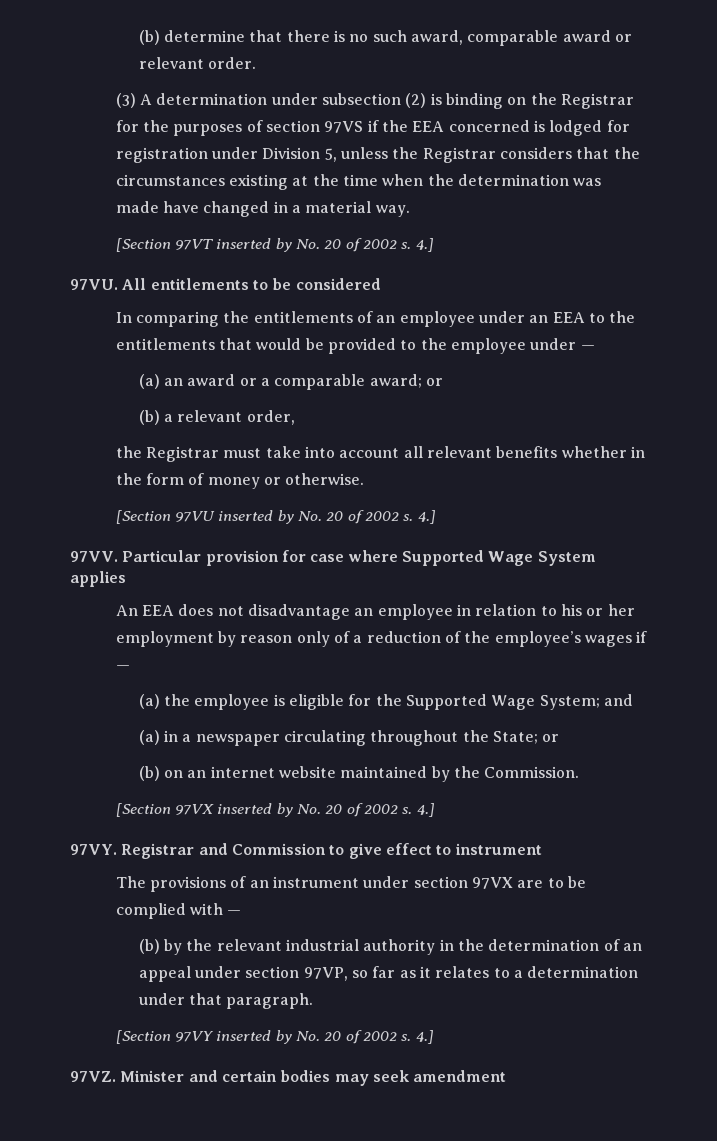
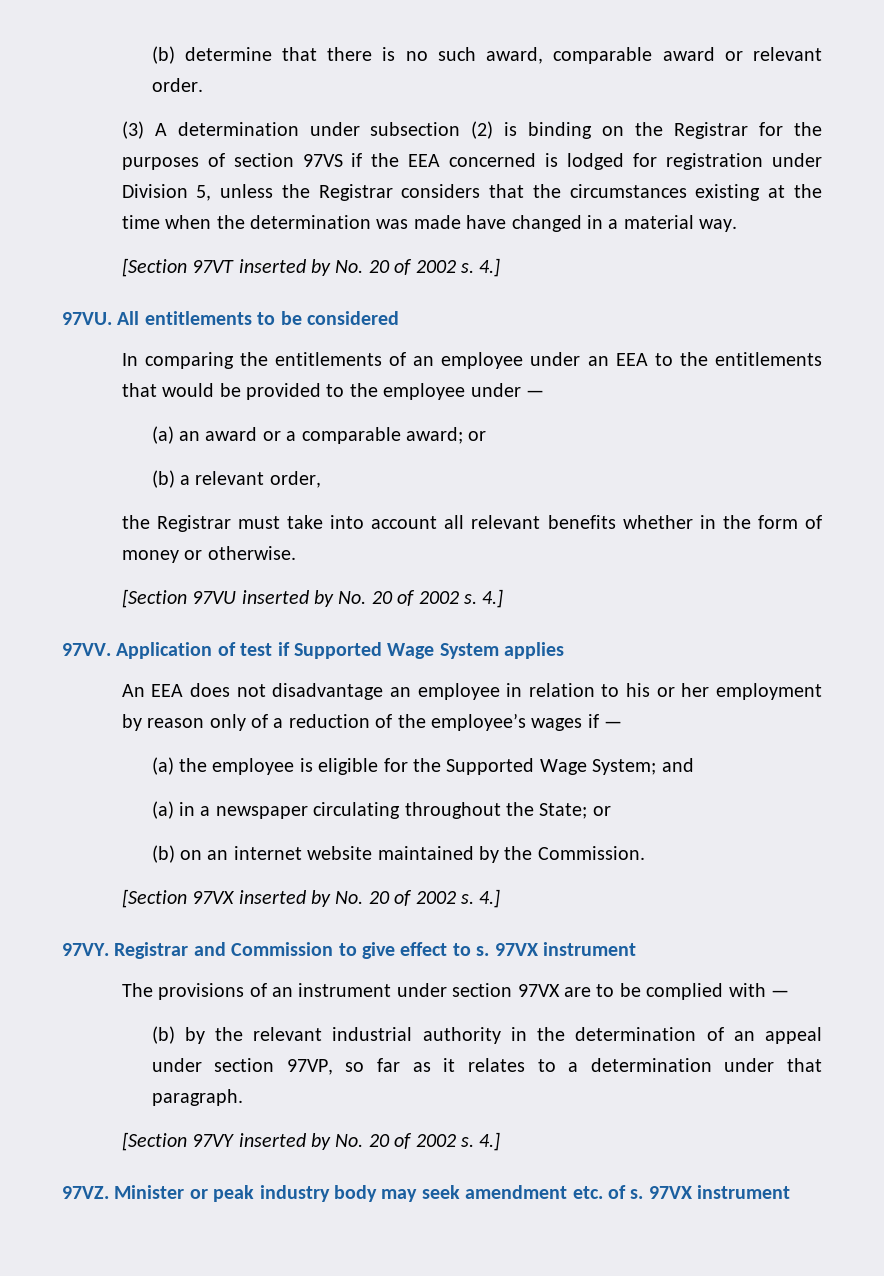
[122,550,398,566] Particular provision for case where -> [116,642,290,659] Application of test if
(452, 850) none -> [476,943,538,956] s. 97VX
[188,1070,507,1086] and certain bodies may seek amendment -> [189,1185,791,1202] or peak industry body may seek amendment etc. of s. 97VX instrument

